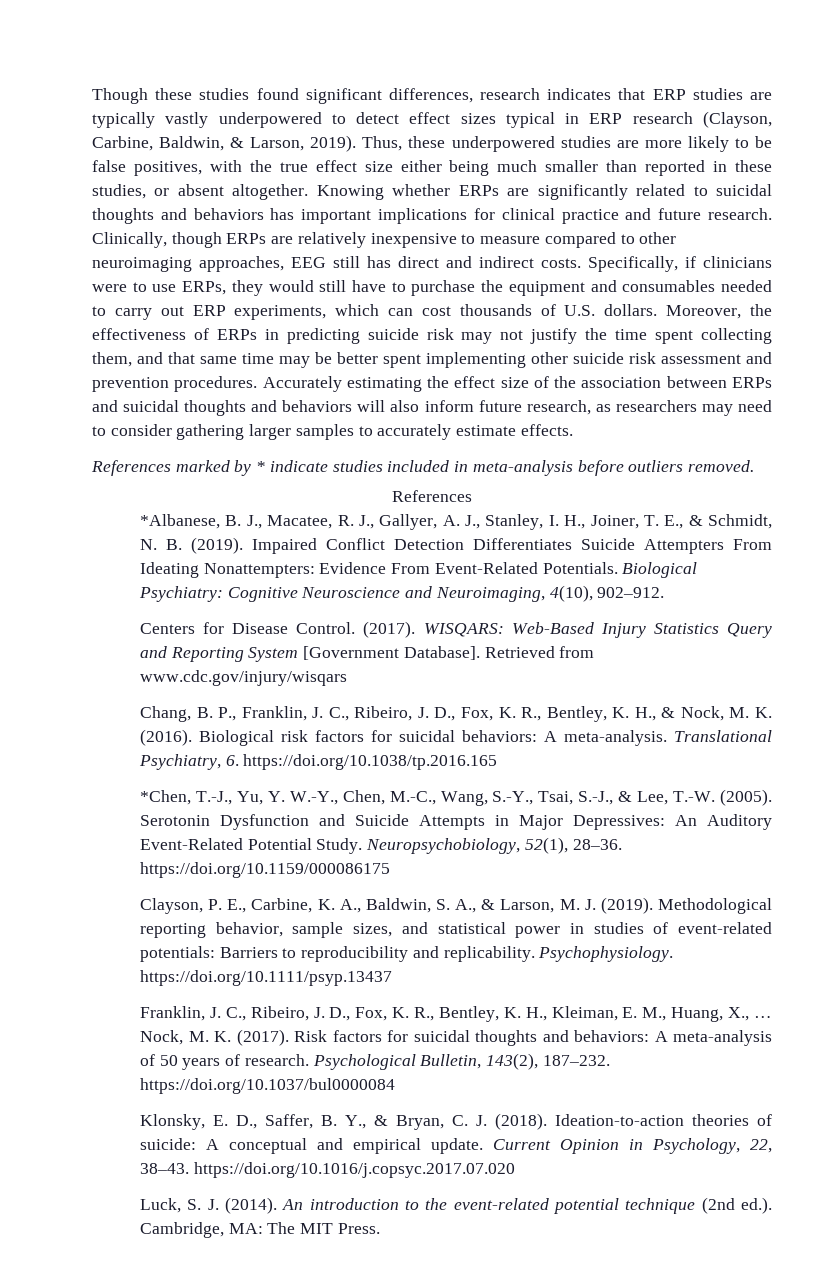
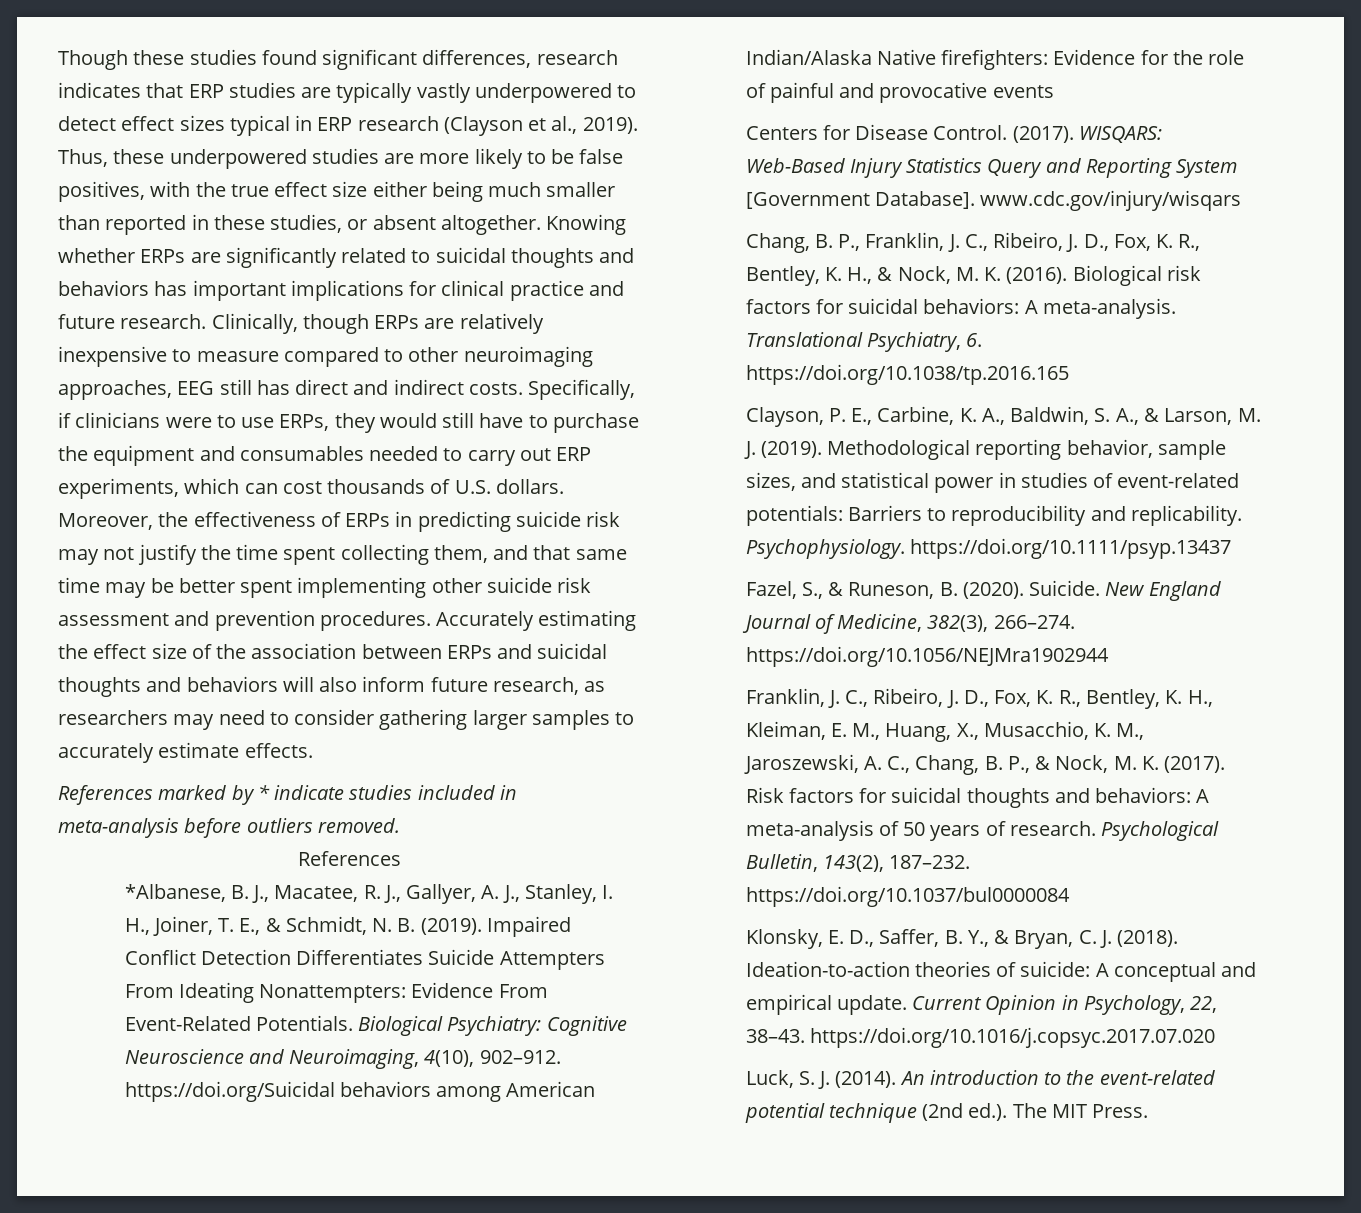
[702,111,772,128] [92,136,305,151] (Clayson, Carbine, Baldwin, & Larson, -> [443,116,578,136] (Clayson et al.,
(665, 592) none -> [124,1081,596,1102] [745,49,1245,70] [745,82,1054,103] https://doi.org/Suicidal behaviors among American Indian/Alaska Native firefighters: Evidence for the role of painful and provocative events
[484,646,595,658] Retrieved from -> (975, 200) none
[140,789,772,806] [140,814,773,830] [140,837,622,854] [140,862,391,878] // *Chen, T.-J., Yu, Y. W.-Y., Chen, M.-C., Wang, S.-Y., Tsai, S.-J., & Lee, T.-W. (2005). Serotonin Dysfunction and Suicide Attempts in Major Depressives: An Auditory Event-Related Potential Study. Neuropsychobiology, 52(1), 28–36. https://doi.org/10.1159/000086175 -> (1069, 374) none
(393, 978) none -> [745,580,1221,601] [741,614,1075,634] [745,646,1109,667] // Fazel, S., & Runeson, B. (2020). Suicide. New England Journal of Medicine, 382(3), 266–274. https://doi.org/10.1056/NEJMra1902944
[754,1016,773,1018] … -> [983,721,1145,740] [743,754,1051,775] Musacchio, K. M., Jaroszewski, A. C., Chang, B. P., &
[140,1222,263,1238] Cambridge, MA: -> (1008, 1112) none

